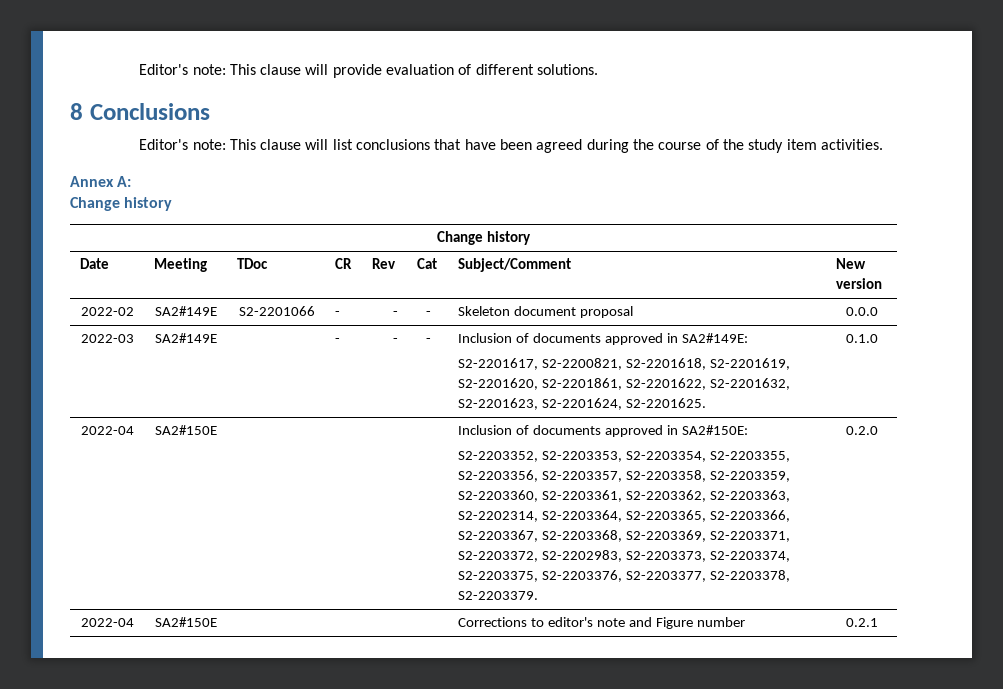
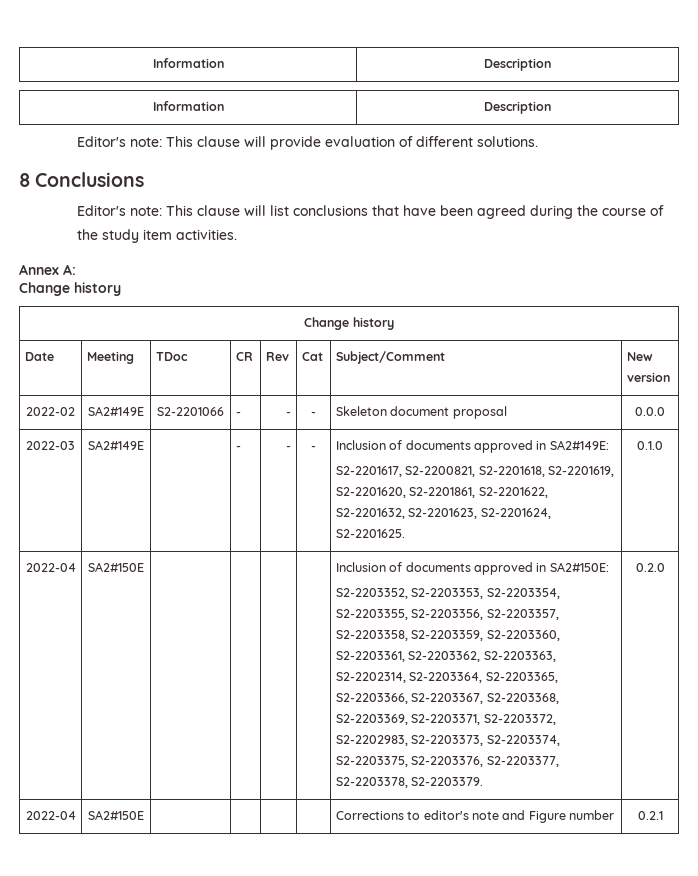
(139, 69) none -> [152,58,224,68] [483,58,551,71] [152,101,224,111] [483,101,551,114] Information | Description // Information | Description //

